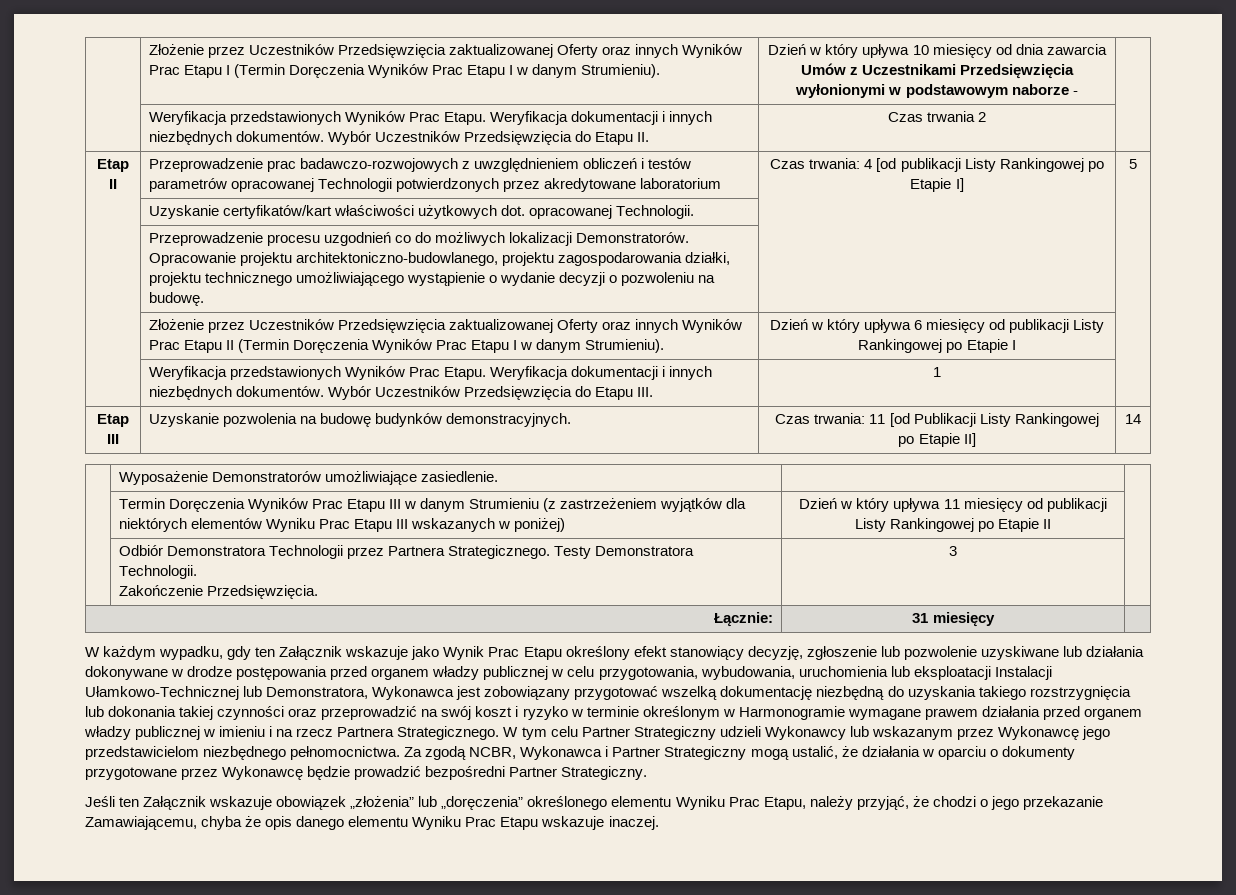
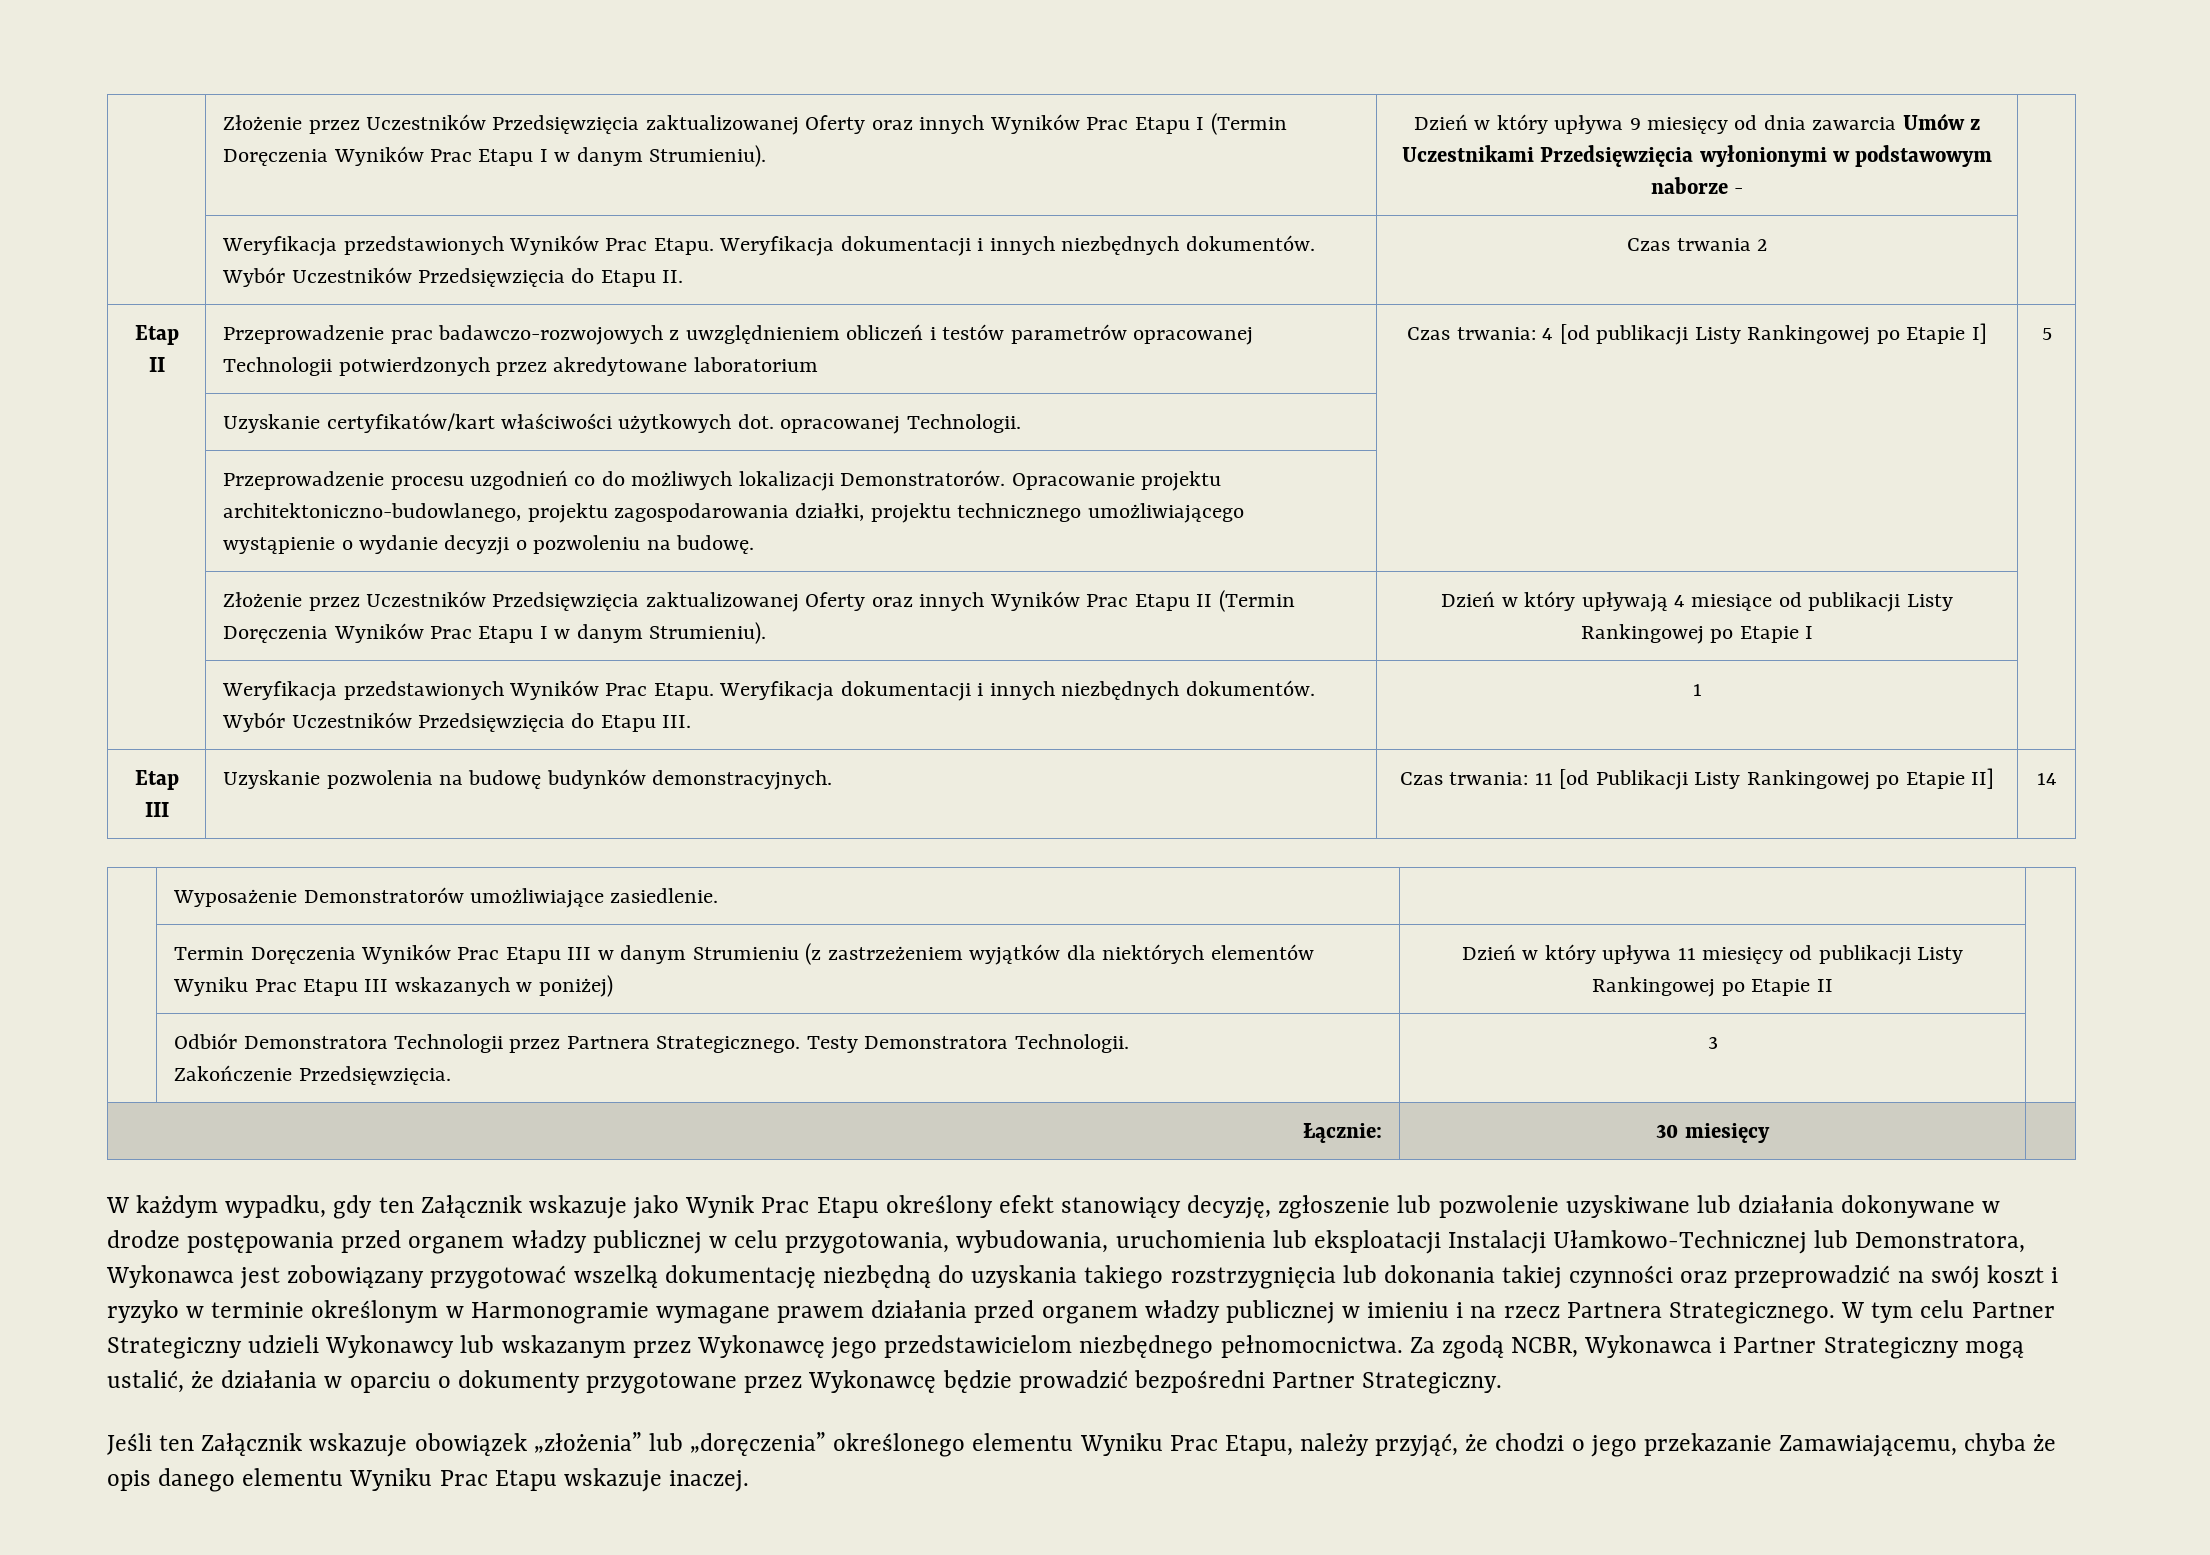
[912,45,929,55] 10 -> [1629,118,1641,130] 9
[863,319,986,333] upływa 6 miesięcy -> [1581,592,1773,612] upływają 4 miesiące
[912,613,929,623] 31 -> [1656,1124,1679,1138] 30

